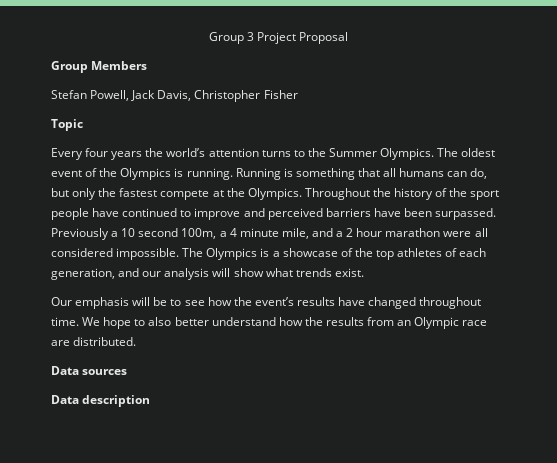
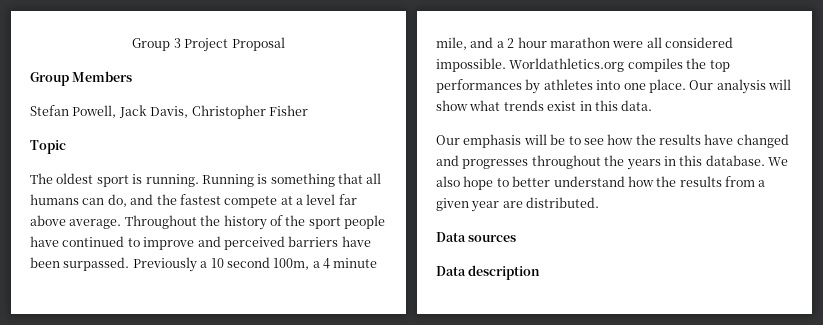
[51,148,496,160] [51,168,172,180] Every four years the world’s attention turns to the Summer Olympics. The oldest event of the Olympics -> [30,173,129,187] The oldest sport
[51,188,97,200] but only -> [130,194,154,205] and
[226,188,302,200] the Olympics. -> [296,194,357,205] [30,215,122,229] a level far above average.
[182,248,487,260] [51,268,162,280] The Olympics is a showcase of the top athletes of each generation, and our -> [509,58,730,72] [436,79,714,94] Worldathletics.org compiles the top performances by athletes into one place. Our
[334,268,364,277] exist. -> [547,100,653,111] exist in this data.
[254,297,294,306] event’s -> (656, 139) none
[419,297,482,309] [51,317,101,326] throughout time. We -> [436,155,788,170] [436,176,460,187] and progresses throughout the years in this database. We also
[148,317,172,326] also -> (509, 182) none
[397,317,488,329] an Olympic race -> [758,180,766,187] [436,198,500,212] a given year

